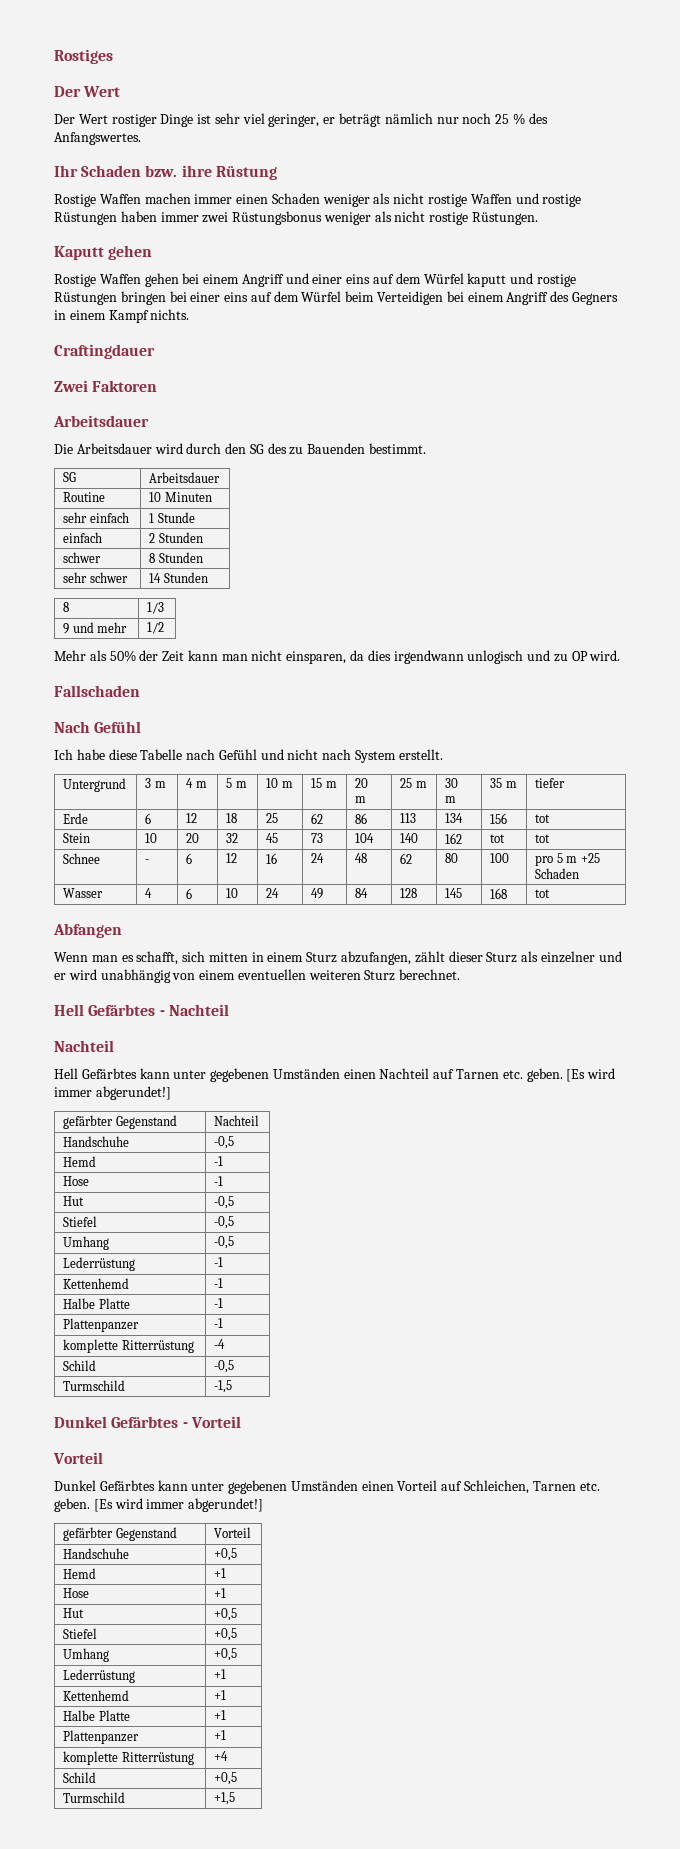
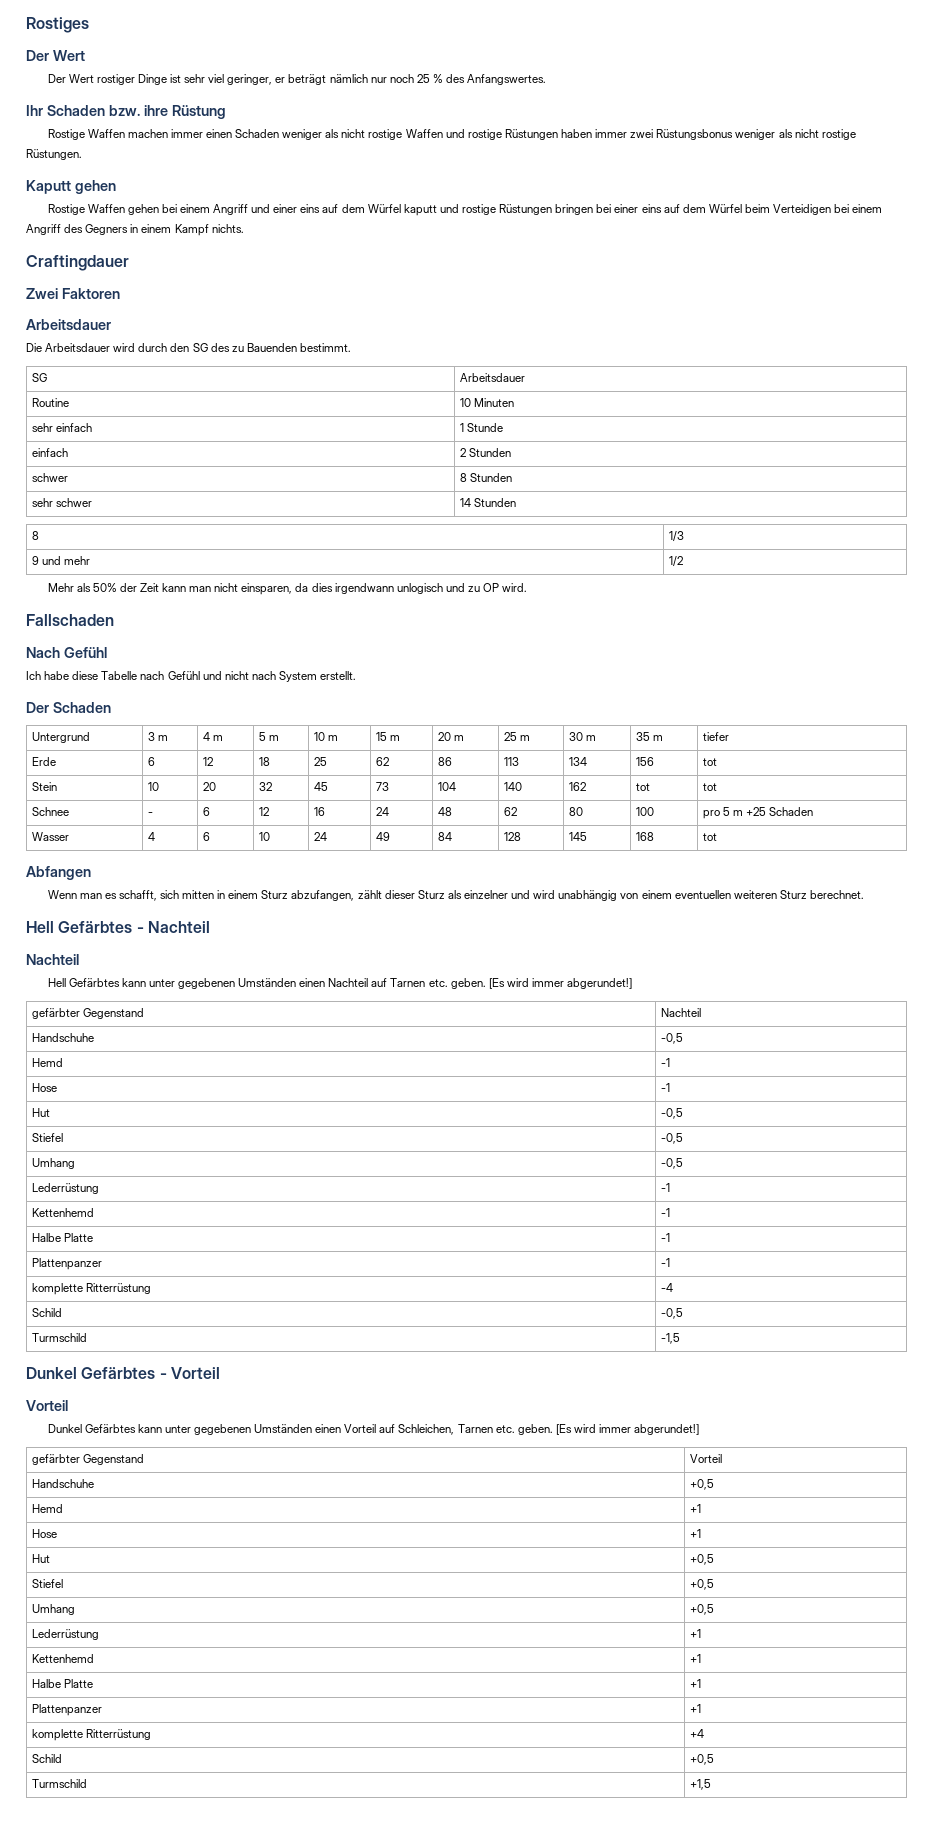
(443, 754) none -> [26,702,111,713] // Der Schaden
[54,973,66,980] er -> (531, 894) none

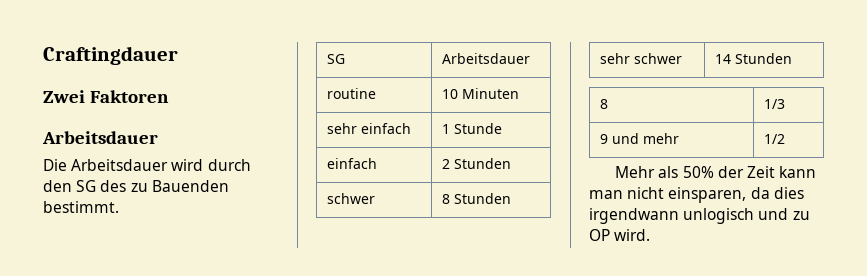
[26,17,89,33] [26,50,85,61] [47,74,547,85] [26,105,226,119] [47,129,856,140] [26,149,82,160] [26,180,116,194] [47,204,883,216] [26,224,244,236] Rostiges // Der Wert // Der Wert rostiger Dinge ist sehr viel geringer, er beträgt nämlich nur noch 25 % des Anfangswertes. // Ihr Schaden bzw. ihre Rüstung // Rostige Waffen machen immer einen Schaden weniger als nicht rostige Waffen und rostige Rüstungen haben immer zwei Rüstungsbonus weniger als nicht rostige Rüstungen. // Kaputt gehen // Rostige Waffen gehen bei einem Angriff und einer eins auf dem Würfel kaputt und rostige Rüstungen bringen bei einer eins auf dem Würfel beim Verteidigen bei einem Angriff des Gegners in einem Kampf nichts. // -> (43, 55) none
[31,398,69,407] Routine -> [326,88,376,99] routine
[26,614,114,626] [26,647,107,658] [26,671,357,682] [26,702,111,713] [31,732,90,743] [147,732,168,741] [202,732,223,741] [258,732,279,741] [313,732,338,741] [375,732,400,741] [437,732,464,741] [503,732,530,741] [568,732,596,741] [635,732,663,741] [702,732,729,741] [31,757,56,766] [147,757,155,766] [202,757,213,766] [258,757,270,766] [313,757,327,766] [375,757,389,766] [437,757,452,766] [503,757,519,766] [568,757,587,766] [635,757,654,766] [702,758,717,766] [31,782,57,791] [147,782,159,791] [202,782,216,791] [258,782,272,791] [313,782,328,791] [375,782,389,791] [437,782,456,791] [503,782,522,791] [568,782,586,791] [635,783,650,791] [702,783,717,791] [31,807,69,816] [147,812,153,816] [202,807,210,816] [258,807,269,816] [313,807,325,816] [375,807,389,816] [437,807,452,816] [503,807,517,816] [568,807,583,816] [635,807,654,816] [702,807,814,819] [31,832,69,841] [147,832,155,841] [202,832,210,841] [258,832,270,841] [313,832,327,841] [375,832,390,841] [437,832,452,841] [503,832,521,841] [568,832,587,841] [635,832,654,841] [702,833,717,841] [26,866,91,880] [47,890,864,901] [26,921,210,933] [26,954,79,965] [47,978,633,989] [31,1008,144,1019] [660,1008,701,1017] [31,1033,94,1042] [660,1033,683,1044] [31,1058,63,1067] [660,1058,670,1067] [31,1083,57,1092] [660,1083,670,1092] [31,1108,50,1117] [660,1108,683,1119] [31,1133,63,1142] [660,1133,683,1144] [31,1158,75,1169] [660,1158,683,1169] [31,1183,99,1194] [660,1183,670,1192] [31,1208,94,1217] [660,1208,670,1217] [31,1233,93,1242] [660,1233,670,1242] [31,1258,102,1270] [660,1258,670,1267] [31,1283,151,1295] [660,1283,673,1292] [31,1308,62,1317] [660,1308,683,1319] [31,1333,87,1342] [660,1333,680,1344] [26,1367,220,1379] [26,1400,68,1411] [47,1424,700,1435] [31,1454,144,1465] [689,1454,722,1463] [31,1479,94,1488] [689,1479,714,1490] [31,1504,63,1513] [689,1504,701,1513] [31,1529,57,1538] [689,1529,701,1538] [31,1554,50,1563] [689,1554,714,1565] [31,1579,63,1588] [689,1579,714,1590] [31,1604,75,1615] [689,1604,714,1615] [31,1629,99,1640] [689,1629,701,1638] [31,1654,94,1663] [689,1654,701,1663] [31,1679,93,1688] [689,1679,701,1688] [31,1704,102,1716] [689,1704,701,1713] [31,1729,151,1741] [689,1729,704,1738] [31,1754,62,1763] [689,1754,714,1765] [31,1779,87,1788] [689,1779,711,1790] // Fallschaden // Nach Gefühl // Ich habe diese Tabelle nach Gefühl und nicht nach System erstellt. // Der Schaden // Untergrund | 3 m | 4 m | 5 m | 10 m | 15 m | 20 m | 25 m | 30 m | 35 m | tiefer // Erde | 6 | 12 | 18 | 25 | 62 | 86 | 113 | 134 | 156 | tot // Stein | 10 | 20 | 32 | 45 | 73 | 104 | 140 | 162 | tot | tot // Schnee | - | 6 | 12 | 16 | 24 | 48 | 62 | 80 | 100 | pro 5 m +25 Schaden // Wasser | 4 | 6 | 10 | 24 | 49 | 84 | 128 | 145 | 168 | tot // Abfangen // Wenn man es schafft, sich mitten in einem Sturz abzufangen, zählt dieser Sturz als einzelner und wird unabhängig von einem eventuellen weiteren Sturz berechnet. // Hell Gefärbtes - Nachteil // Nachteil // Hell Gefärbtes kann unter gegebenen Umständen einen Nachteil auf Tarnen etc. geben. [Es wird immer abgerundet!] // gefärbter Gegenstand | Nachteil // Handschuhe | -0,5 // Hemd | -1 // Hose | -1 // Hut | -0,5 // Stiefel | -0,5 // Umhang | -0,5 // Lederrüstung | -1 // Kettenhemd | -1 // Halbe Platte | -1 // Plattenpanzer | -1 // komplette Ritterrüstung | -4 // Schild | -0,5 // Turmschild | -1,5 // Dunkel Gefärbtes - Vorteil // Vorteil // Dunkel Gefärbtes kann unter gegebenen Umständen einen Vorteil auf Schleichen, Tarnen etc. geben. [Es wird immer abgerundet!] // gefärbter Gegenstand | Vorteil // Handschuhe | +0,5 // Hemd | +1 // Hose | +1 // Hut | +0,5 // Stiefel | +0,5 // Umhang | +0,5 // Lederrüstung | +1 // Kettenhemd | +1 // Halbe Platte | +1 // Plattenpanzer | +1 // komplette Ritterrüstung | +4 // Schild | +0,5 // Turmschild | +1,5 -> (651, 235) none

